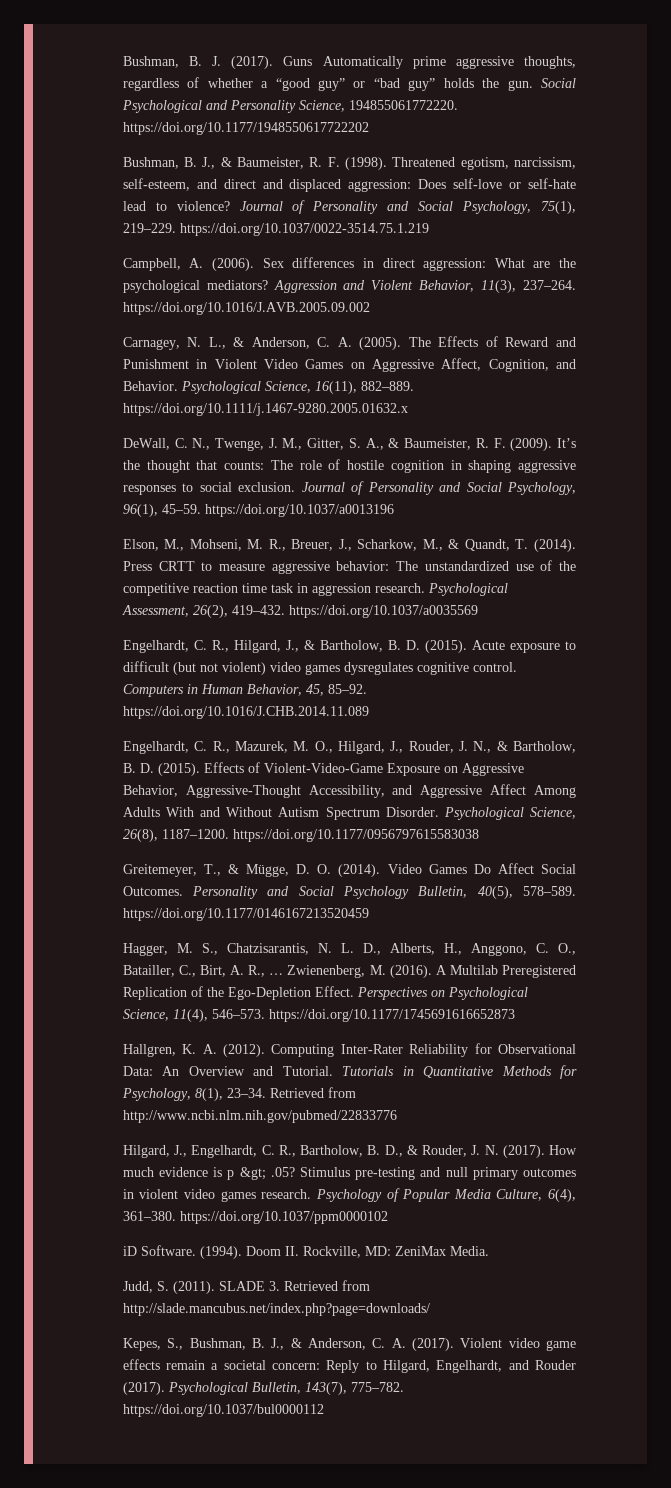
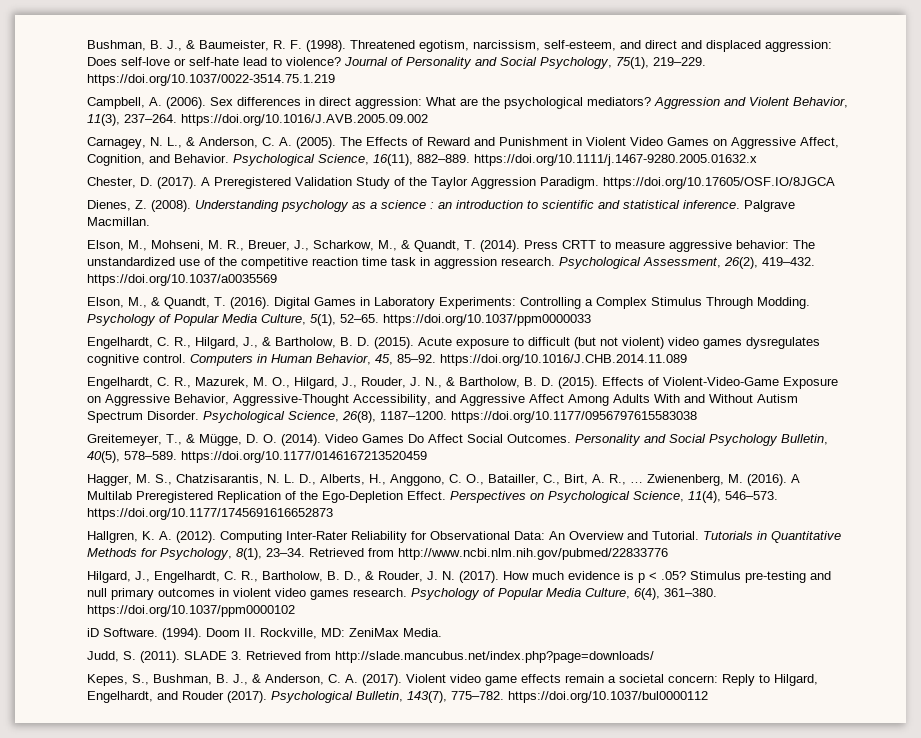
[122,56,577,69] [122,77,577,91] [121,100,458,113] [122,122,369,135] [122,157,198,169] Bushman, B. J. (2017). Guns Automatically prime aggressive thoughts, regardless of whether a “good guy” or “bad guy” holds the gun. Social Psychological and Personality Science, 194855061772220. https://doi.org/10.1177/1948550617722202 // Bushman, B. -> [87,40,164,51] Bushman, B.
[122,438,577,451] [122,459,577,473] [122,481,577,495] [122,504,394,517] DeWall, C. N., Twenge, J. M., Gitter, S. A., & Baumeister, R. F. (2009). It’s the thought that counts: The role of hostile cognition in shaping aggressive responses to social exclusion. Journal of Personality and Social Psychology, 96(1), 45–59. https://doi.org/10.1037/a0013196 -> [87,177,836,189] [87,200,796,212] [87,217,151,226] Chester, D. (2017). A Preregistered Validation Study of the Taylor Aggression Paradigm. https://doi.org/10.17605/OSF.IO/8JGCA // Dienes, Z. (2008). Understanding psychology as a science : an introduction to scientific and statistical inference. Palgrave Macmillan.
(478, 611) none -> [87,297,811,309] [87,314,592,326] // Elson, M., & Quandt, T. (2016). Digital Games in Laboratory Experiments: Controlling a Complex Stimulus Through Modding. Psychology of Popular Media Culture, 5(1), 52–65. https://doi.org/10.1037/ppm0000033
[239,1167,266,1180] &gt; -> [649,572,658,580] <

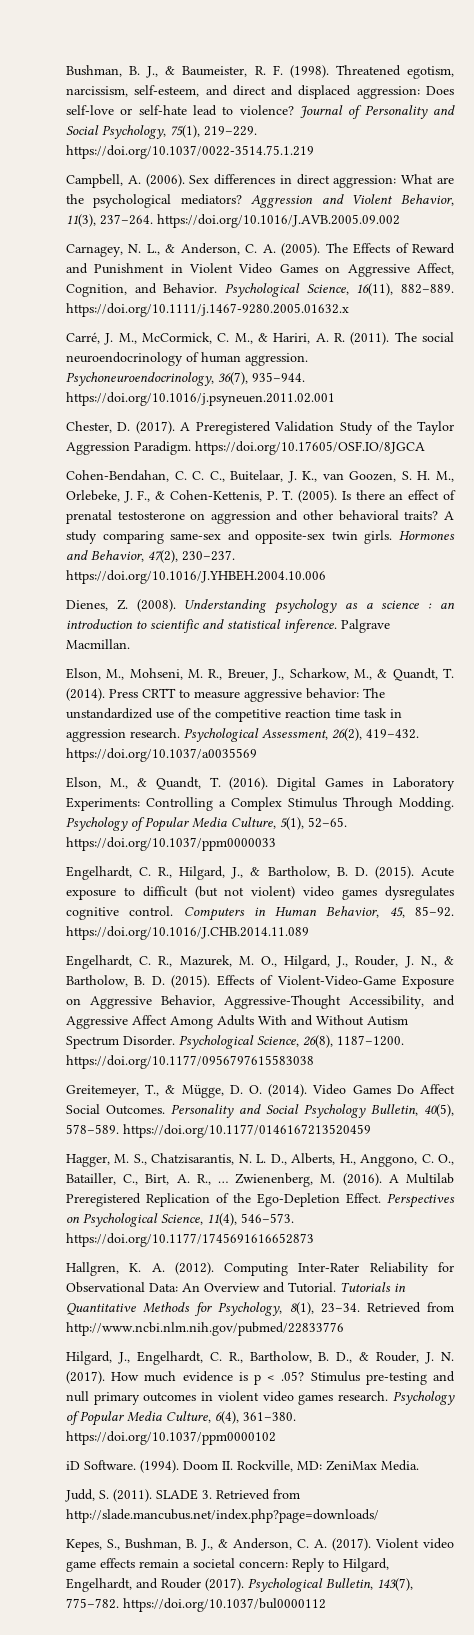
(758, 160) none -> [65,332,455,345] [65,352,308,366] [65,372,305,386] [65,392,335,406] // Carré, J. M., McCormick, C. M., & Hariri, A. R. (2011). The social neuroendocrinology of human aggression. Psychoneuroendocrinology, 36(7), 935–944. https://doi.org/10.1016/j.psyneuen.2011.02.001
(836, 183) none -> [65,470,454,483] [65,490,456,503] [65,510,455,524] [65,530,455,544] [65,550,235,563] [65,570,326,584] // Cohen-Bendahan, C. C. C., Buitelaar, J. K., van Goozen, S. H. M., Orlebeke, J. F., & Cohen-Kettenis, P. T. (2005). Is there an effect of prenatal testosterone on aggression and other behavioral traits? A study comparing same-sex and opposite-sex twin girls. Hormones and Behavior, 47(2), 230–237. https://doi.org/10.1016/J.YHBEH.2004.10.006

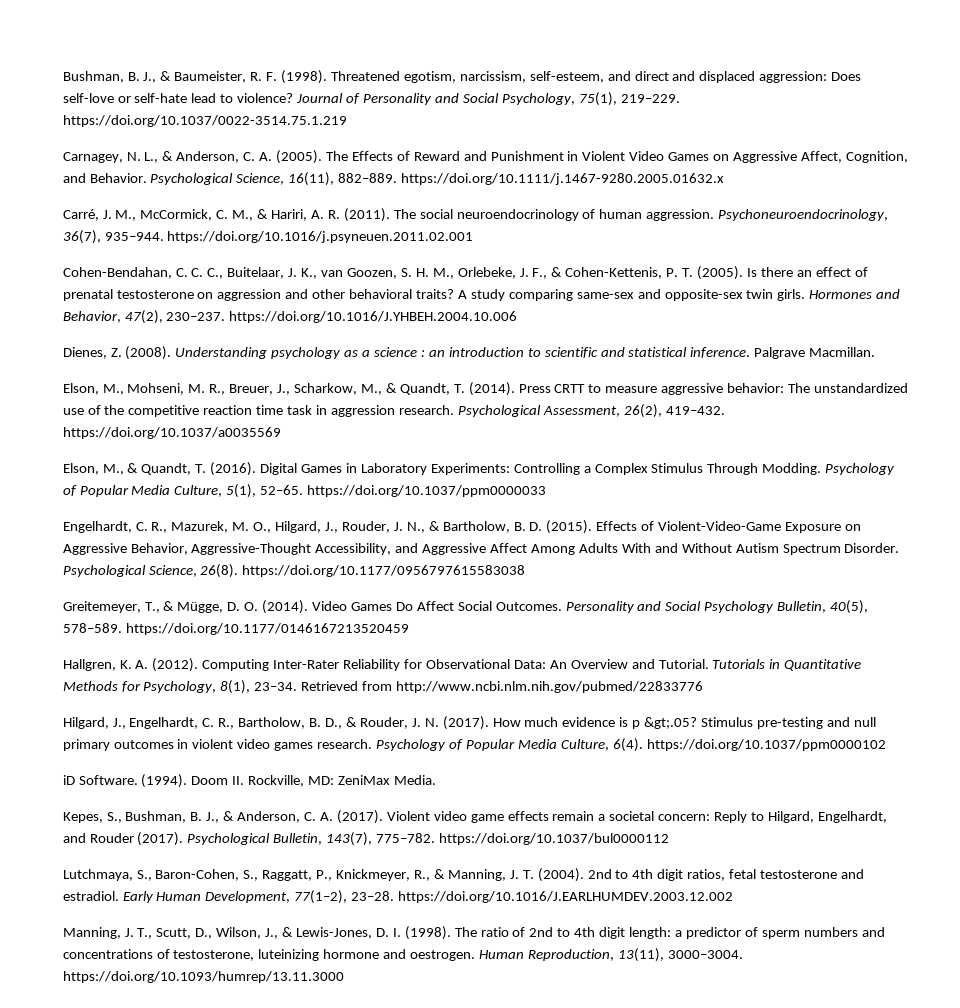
[65,174,454,188] [65,194,455,208] [65,214,400,228] // Campbell, A. (2006). Sex differences in direct aggression: What are the psychological mediators? Aggression and Violent Behavior, 11(3), 237–264. https://doi.org/10.1016/J.AVB.2005.09.002 -> (347, 121) none
[65,421,454,435] [65,441,425,455] // Chester, D. (2017). A Preregistered Validation Study of the Taylor Aggression Paradigm. https://doi.org/10.17605/OSF.IO/8JGCA -> (474, 237) none
[65,866,454,880] [65,886,454,900] [65,906,454,921] [65,926,309,940] // Engelhardt, C. R., Hilgard, J., & Bartholow, B. D. (2015). Acute exposure to difficult (but not violent) video games dysregulates cognitive control. Computers in Human Behavior, 45, 85–92. https://doi.org/10.1016/J.CHB.2014.11.089 -> (547, 491) none
[302,1035,404,1048] 26(8), 1187–1200. -> [200,564,239,578] 26(8).
[65,1153,454,1167] [65,1173,454,1187] [65,1193,456,1208] [65,1213,294,1227] [65,1233,314,1247] // Hagger, M. S., Chatzisarantis, N. L. D., Alberts, H., Anggono, C. O., Batailler, C., Birt, A. R., … Zwienenberg, M. (2016). A Multilab Preregistered Replication of the Ego-Depletion Effect. Perspectives on Psychological Science, 11(4), 546–573. https://doi.org/10.1177/1745691616652873 -> (409, 629) none
[267,1371,305,1381] < .05? -> [644,717,698,729] &gt;.05?
[214,1411,296,1424] 6(4), 361–380. -> [612,738,643,752] 6(4).
[64,1489,300,1502] [65,1509,379,1523] // Judd, S. (2011). SLADE 3. Retrieved from http://slade.mancubus.net/index.php?page=downloads/ -> (436, 780) none
(326, 1605) none -> [62,868,864,882] [62,890,734,904] [62,926,885,940] [62,948,743,962] [62,971,344,983] // Lutchmaya, S., Baron-Cohen, S., Raggatt, P., Knickmeyer, R., & Manning, J. T. (2004). 2nd to 4th digit ratios, fetal testosterone and estradiol. Early Human Development, 77(1–2), 23–28. https://doi.org/10.1016/J.EARLHUMDEV.2003.12.002 // Manning, J. T., Scutt, D., Wilson, J., & Lewis-Jones, D. I. (1998). The ratio of 2nd to 4th digit length: a predictor of sperm numbers and concentrations of testosterone, luteinizing hormone and oestrogen. Human Reproduction, 13(11), 3000–3004. https://doi.org/10.1093/humrep/13.11.3000

